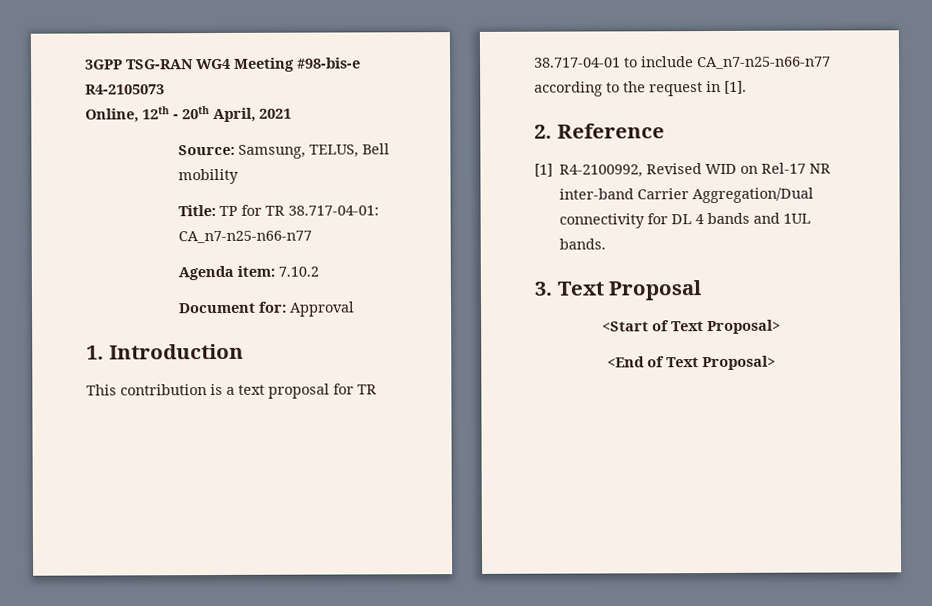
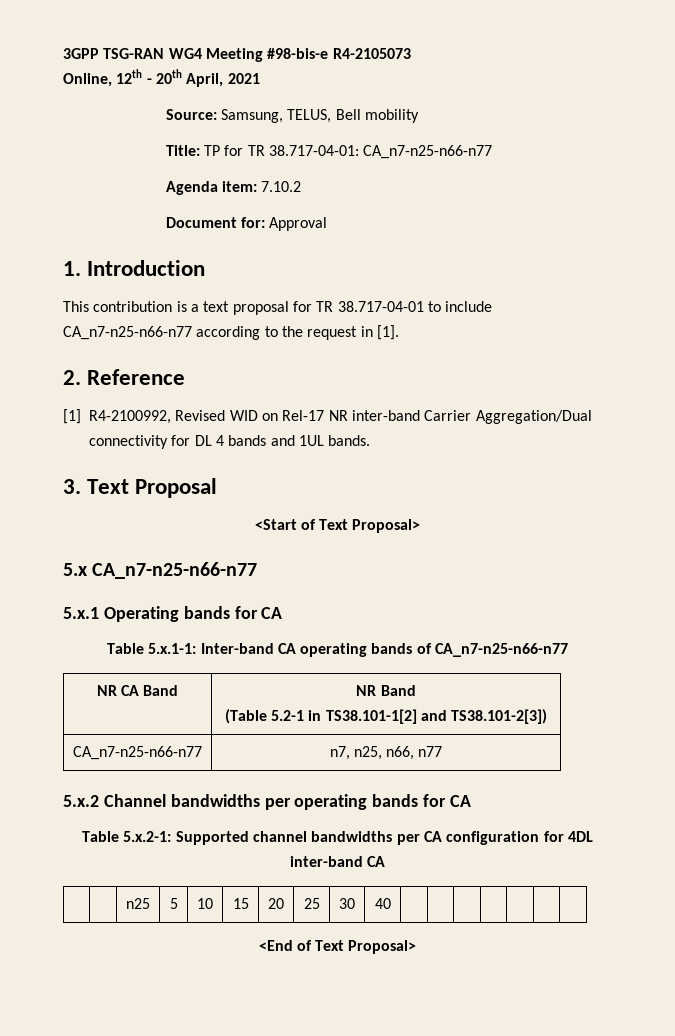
(781, 327) none -> [63,562,258,579] [63,606,283,622] [106,643,569,657] [96,685,179,696] [356,685,416,696] [224,709,548,724] [73,746,202,760] [329,746,443,760] [63,794,472,810] [82,831,593,845] [289,856,386,867] [126,898,150,909] [169,898,178,909] [197,898,213,909] [232,898,249,909] [268,898,284,909] [303,898,320,909] [339,898,355,909] [374,898,391,909] // 5.x CA_n7-n25-n66-n77 // 5.x.1 Operating bands for CA // Table 5.x.1-1: Inter-band CA operating bands of CA_n7-n25-n66-n77 // NR CA Band | NR Band // (Table 5.2-1 in TS38.101-1[2] and TS38.101-2[3]) // CA_n7-n25-n66-n77 | n7, n25, n66, n77 // 5.x.2 Channel bandwidths per operating bands for CA // Table 5.x.2-1: Supported channel bandwidths per CA configuration for 4DL inter-band CA // | | n25 | 5 | 10 | 15 | 20 | 25 | 30 | 40 | | | | | | |

